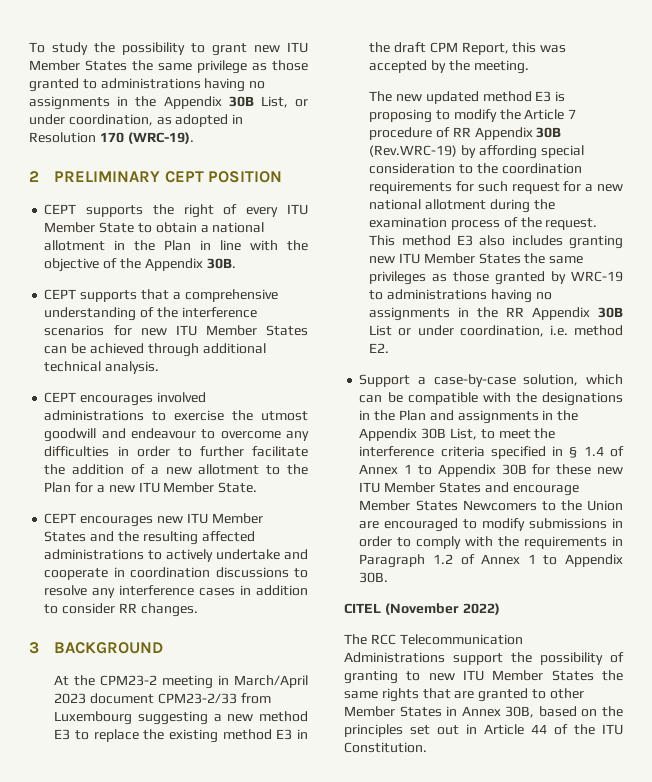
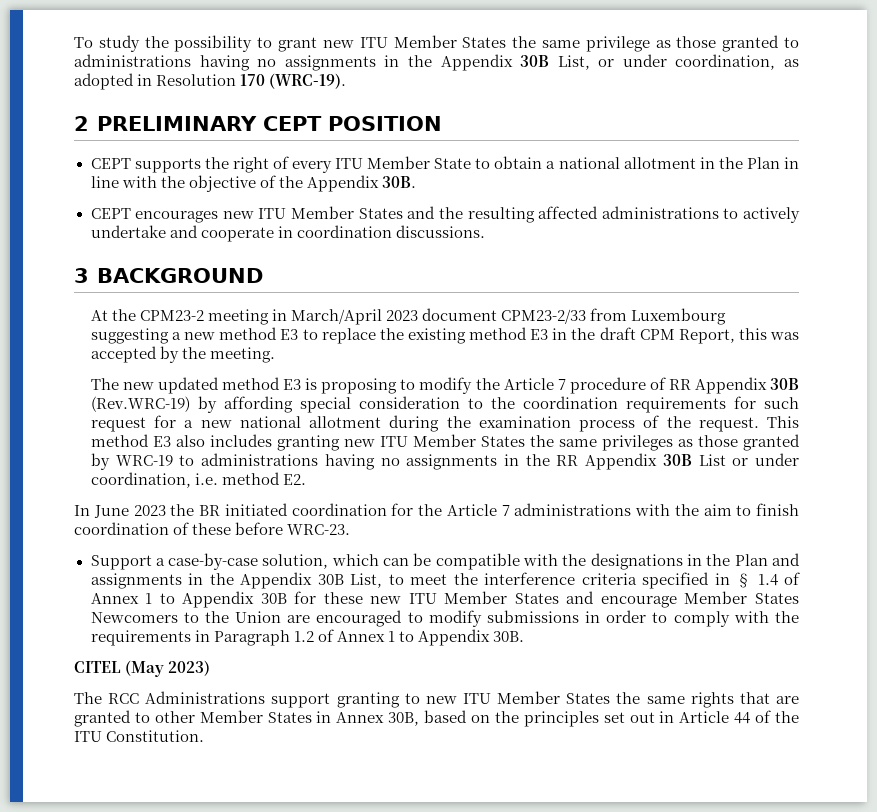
[44,289,278,302] [44,307,257,321] [44,325,308,336] [44,343,266,357] [44,361,160,374] [44,392,206,406] [44,410,308,421] [44,428,309,442] [44,446,308,457] [44,464,309,475] [44,482,258,493] // CEPT supports that a comprehensive understanding of the interference scenarios for new ITU Member States can be achieved through additional technical analysis. // CEPT encourages involved administrations to exercise the utmost goodwill and endeavour to overcome any difficulties in order to further facilitate the addition of a new allotment to the Plan for a new ITU Member State. -> (416, 182) none
[215,567,308,578] [44,585,309,598] [44,603,198,617] discussions to resolve any interference cases in addition to consider RR changes. -> [395,225,485,238] discussions.
(390, 348) none -> [74,503,799,518] [74,522,351,535] // In June 2023 the BR initiated coordination for the Article 7 administrations with the aim to finish coordination of these before WRC-23.
[384,603,500,615] (November 2022) -> [125,660,211,677] (May 2023)
[399,634,523,645] Telecommunication -> (140, 698) none
[511,652,624,665] the possibility of -> (331, 700) none

